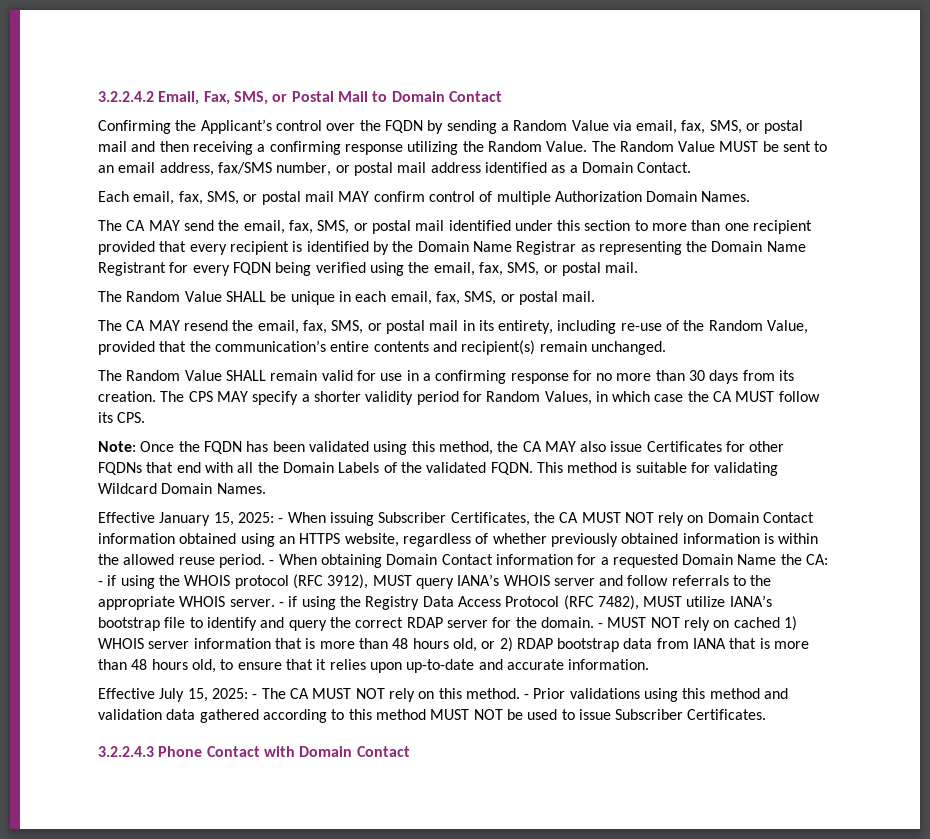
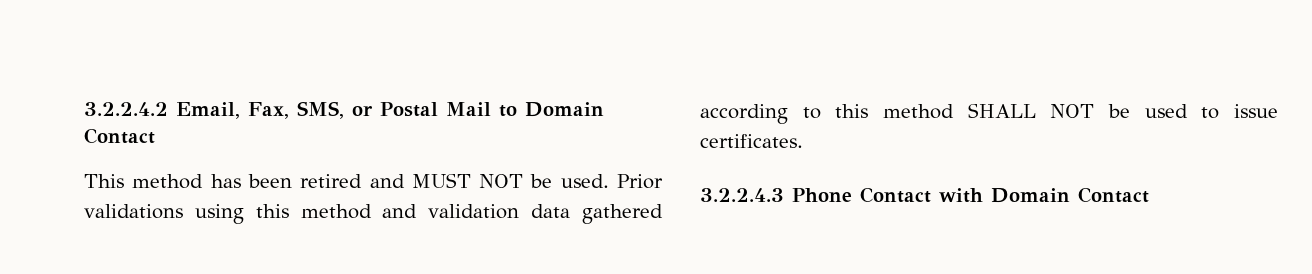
[98,119,804,134] [98,141,828,155] [98,162,692,176] [98,191,751,205] [98,220,813,234] [98,241,806,255] [98,262,639,276] [98,291,596,305] [98,320,809,334] [98,340,666,355] [98,370,795,384] [98,391,820,405] [98,412,146,423] [98,441,785,455] [98,462,779,476] [98,483,266,494] [98,512,815,526] [98,533,819,547] [98,554,829,568] [98,574,772,589] [98,595,772,610] [98,616,798,631] [98,637,810,652] [98,659,650,673] [98,688,530,702] Confirming the Applicant’s control over the FQDN by sending a Random Value via email, fax, SMS, or postal mail and then receiving a confirming response utilizing the Random Value. The Random Value MUST be sent to an email address, fax/SMS number, or postal mail address identified as a Domain Contact. // Each email, fax, SMS, or postal mail MAY confirm control of multiple Authorization Domain Names. // The CA MAY send the email, fax, SMS, or postal mail identified under this section to more than one recipient provided that every recipient is identified by the Domain Name Registrar as representing the Domain Name Registrant for every FQDN being verified using the email, fax, SMS, or postal mail. // The Random Value SHALL be unique in each email, fax, SMS, or postal mail. // The CA MAY resend the email, fax, SMS, or postal mail in its entirety, including re-use of the Random Value, provided that the communication’s entire contents and recipient(s) remain unchanged. // The Random Value SHALL remain valid for use in a confirming response for no more than 30 days from its creation. The CPS MAY specify a shorter validity period for Random Values, in which case the CA MUST follow its CPS. // Note: Once the FQDN has been validated using this method, the CA MAY also issue Certificates for other FQDNs that end with all the Domain Labels of the validated FQDN. This method is suitable for validating Wildcard Domain Names. // Effective January 15, 2025: - When issuing Subscriber Certificates, the CA MUST NOT rely on Domain Contact information obtained using an HTTPS website, regardless of whether previously obtained information is within the allowed reuse period. - When obtaining Domain Contact information for a requested Domain Name the CA: - if using the WHOIS protocol (RFC 3912), MUST query IANA’s WHOIS server and follow referrals to the appropriate WHOIS server. - if using the Registry Data Access Protocol (RFC 7482), MUST utilize IANA’s bootstrap file to identify and query the correct RDAP server for the domain. - MUST NOT rely on cached 1) WHOIS server information that is more than 48 hours old, or 2) RDAP bootstrap data from IANA that is more than 48 hours old, to ensure that it relies upon up-to-date and accurate information. // Effective July 15, 2025: - The CA MUST NOT rely on this method. - -> [84,173,609,189] This method has been retired and MUST NOT be used.
[430,709,470,720] MUST -> [967,103,1036,118] SHALL
[615,709,767,720] Subscriber Certificates. -> [700,134,803,148] certificates.

